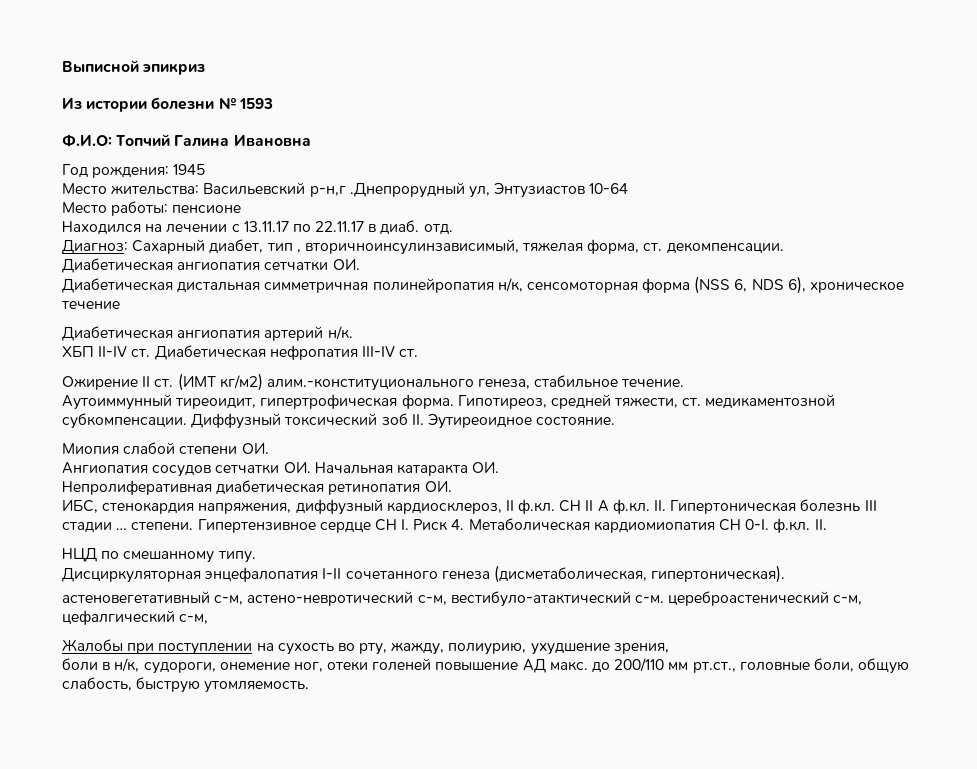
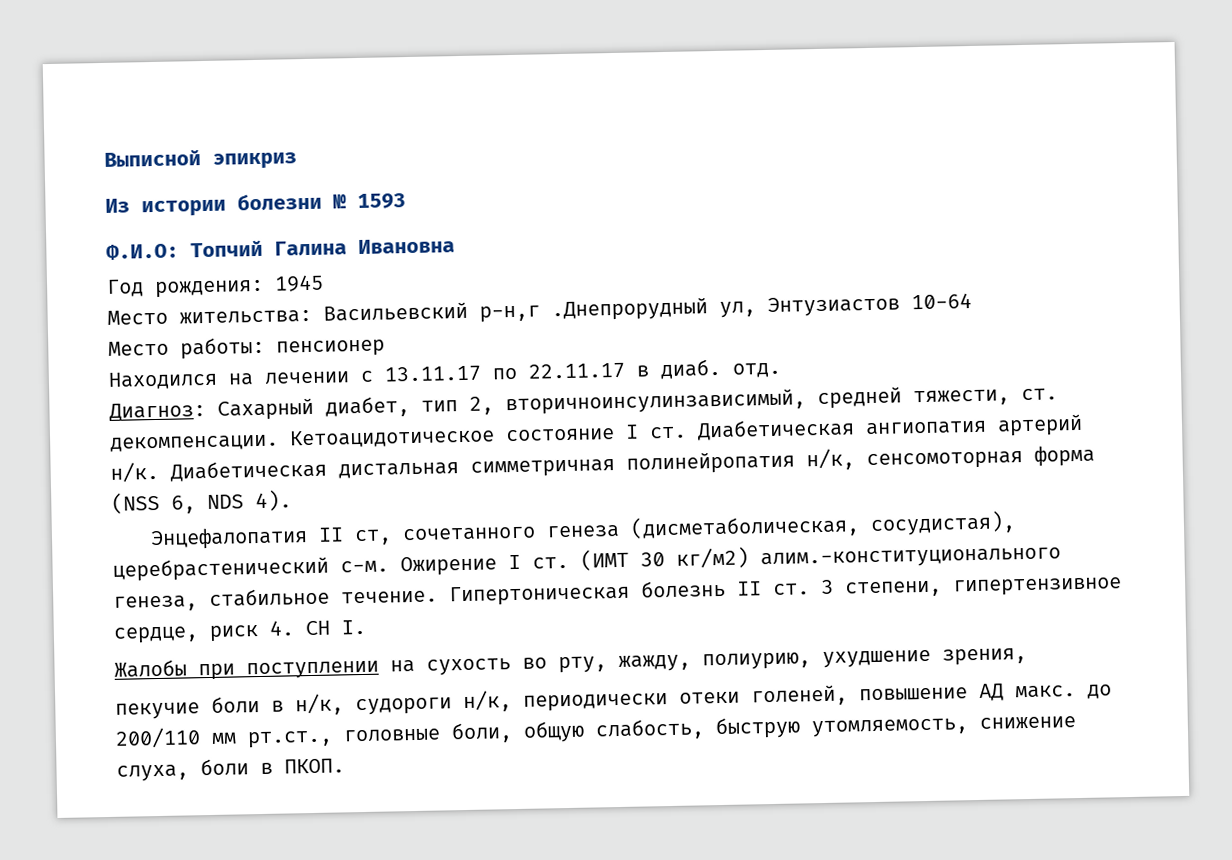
[172,205,242,213] пенсионе -> [276,339,385,358] пенсионер
[296,239,784,255] [62,258,360,273] , вторичноинсулинзависимый, тяжелая форма, ст. декомпенсации. // Диабетическая ангиопатия сетчатки ОИ. // -> [469,386,1058,416] [110,413,1083,452] [110,461,159,483] 2, вторичноинсулинзависимый, средней тяжести, ст. декомпенсации. Кетоацидотическое состояние I ст. Диабетическая ангиопатия артерий н/к.
[787,276,905,294] [61,301,120,309] [62,326,353,341] [62,345,419,360] [62,376,151,390] 6), хроническое течение // Диабетическая ангиопатия артерий н/к. // ХБП II-IV ст. Диабетическая нефропатия III-IV ст. // Ожирение II -> [255,489,292,512] [149,510,1016,551] [112,554,521,582] 4). // Энцефалопатия II ст, сочетанного генеза (дисметаболическая, сосудистая), церебрастенический с-м. Ожирение I
(216, 382) none -> [640,552,665,567] 30
[62,394,836,410] [62,413,616,429] [62,442,269,455] [62,461,500,477] [62,480,452,495] [62,499,877,515] [62,518,827,533] [62,547,256,563] [62,565,786,583] [62,591,863,607] [62,610,209,625] // Аутоиммунный тиреоидит, гипертрофическая форма. Гипотиреоз, средней тяжести, ст. медикаментозной субкомпенсации. Диффузный токсический зоб II. Эутиреоидное состояние. // Миопия слабой степени ОИ. // Ангиопатия сосудов сетчатки ОИ. Начальная катаракта ОИ. // Непролиферативная диабетическая ретинопатия ОИ. // ИБС, стенокардия напряжения, диффузный кардиосклероз, II ф.кл. СН II А ф.кл. II. Гипертоническая болезнь III стадии … степени. Гипертензивное сердце СН I. Риск 4. Метаболическая кардиомиопатия СН 0-I. ф.кл. II. // НЦД по смешанному типу. // Дисциркуляторная энцефалопатия I-II сочетанного генеза (дисметаболическая, гипертоническая). // астеновегетативный с-м, астено-невротический с-м, вестибуло-атактический с-м. цереброастенический с-м, цефалгический с-м, -> [449,577,1122,607] [113,619,366,644] Гипертоническая болезнь II ст. 3 степени, гипертензивное сердце, риск 4. СН I.
(669, 648) none -> [115,702,200,720] пекучие
[143,658,432,674] судороги, онемение ног, отеки голеней -> [355,684,848,716] судороги н/к, периодически отеки голеней,
[204,681,310,693] утомляемость. -> [811,716,1076,738] [116,758,345,782] утомляемость, снижение слуха, боли в ПКОП.

